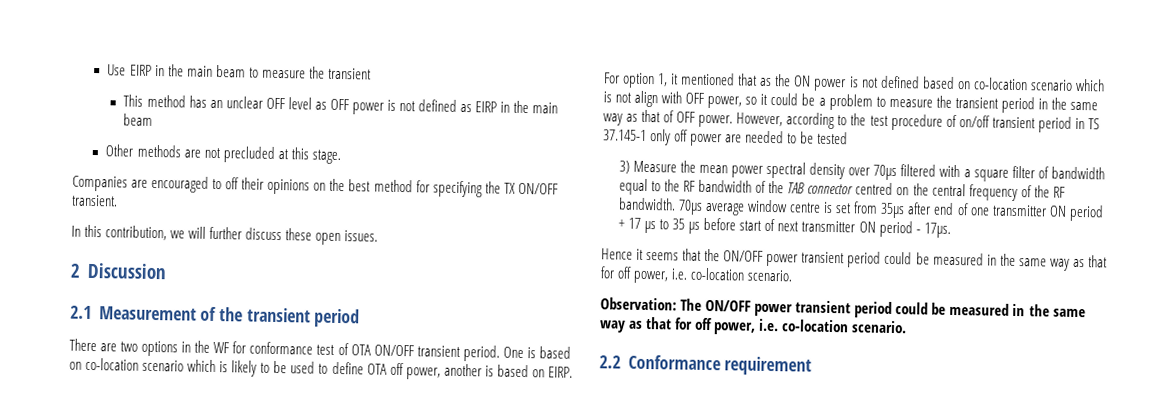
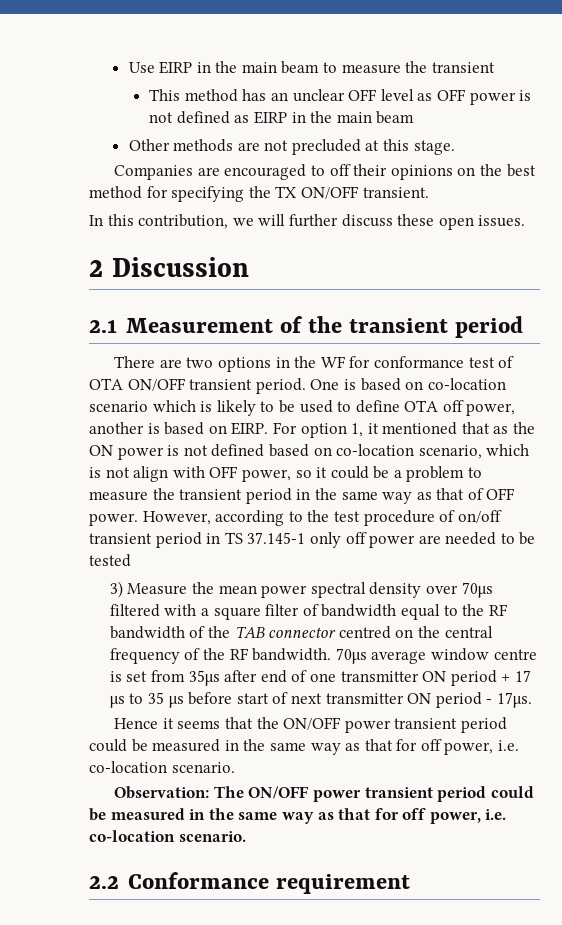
[1029,79,1073,91] scenario -> [418,445,482,459] scenario,

